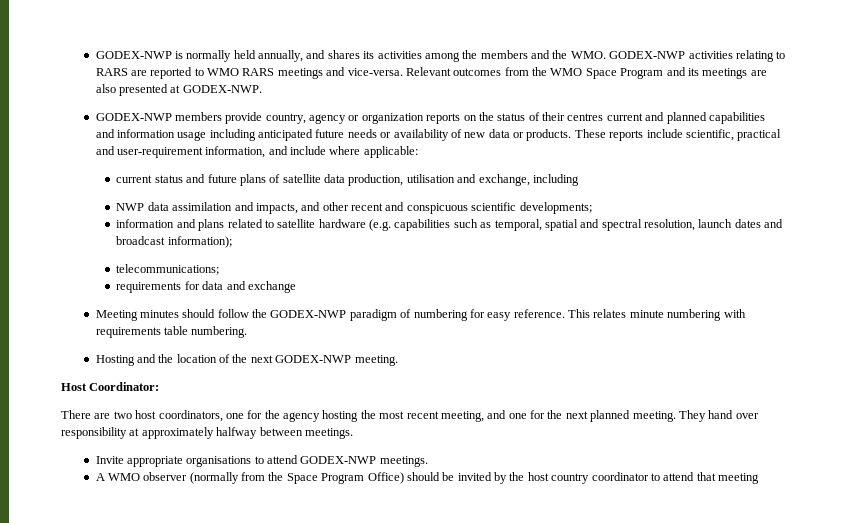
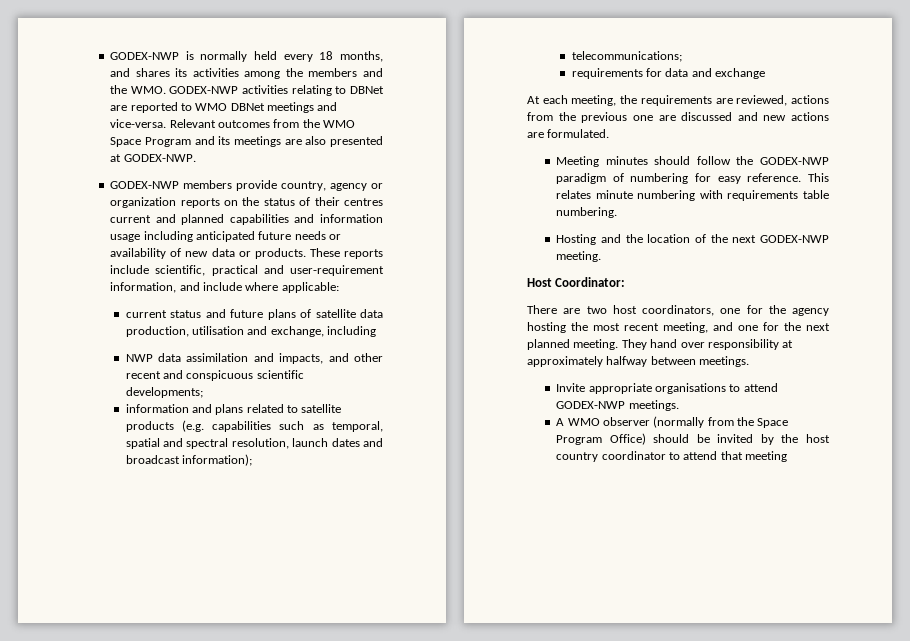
[258,50,304,62] annually, -> [283,51,383,62] every 18 months,
[95,68,128,76] RARS -> [349,86,384,94] DBNet
[242,68,275,76] RARS -> [230,103,265,111] DBNet
[318,219,366,228] hardware -> [125,421,174,432] products
(296, 287) none -> [527,95,829,106] [527,112,829,123] [527,129,610,138] // At each meeting, the requirements are reviewed, actions from the previous one are discussed and new actions are formulated.

